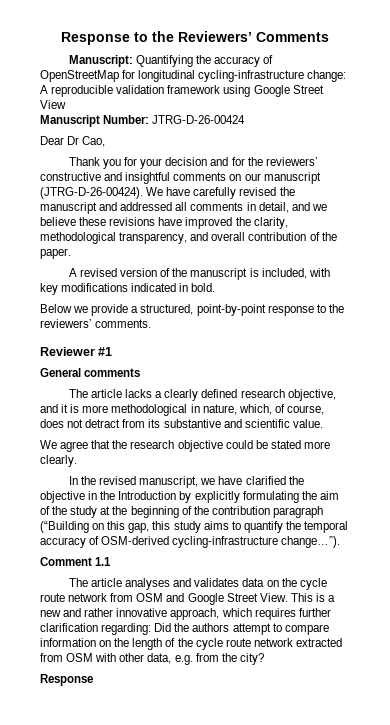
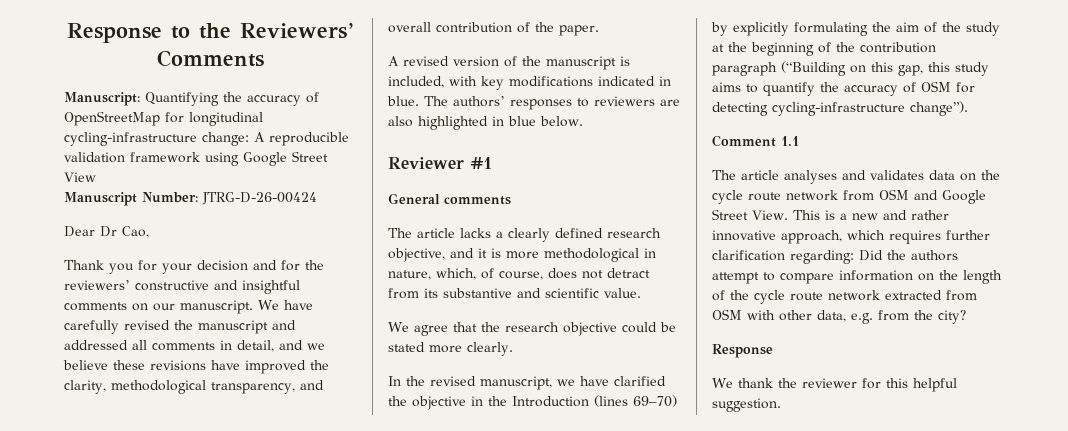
[263,172,321,184] [40,187,143,199] manuscript (JTRG-D-26-00424). -> [180,300,253,314] manuscript.
[191,283,216,292] [40,304,344,316] [40,319,152,328] bold. // Below we provide a structured, point-by-point response to the reviewers’ comments. -> [387,96,680,110] [388,116,583,130] blue. The authors’ responses to reviewers are also highlighted in blue below.
(177, 495) none -> [594,395,677,407] (lines 69–70)
[304,521,349,533] [40,536,341,548] temporal accuracy of OSM-derived cycling-infrastructure change…”). -> [844,81,975,96] [712,101,968,116] accuracy of OSM for detecting cycling-infrastructure change”).
(93, 680) none -> [712,378,957,392] [712,398,781,412] // We thank the reviewer for this helpful suggestion.

